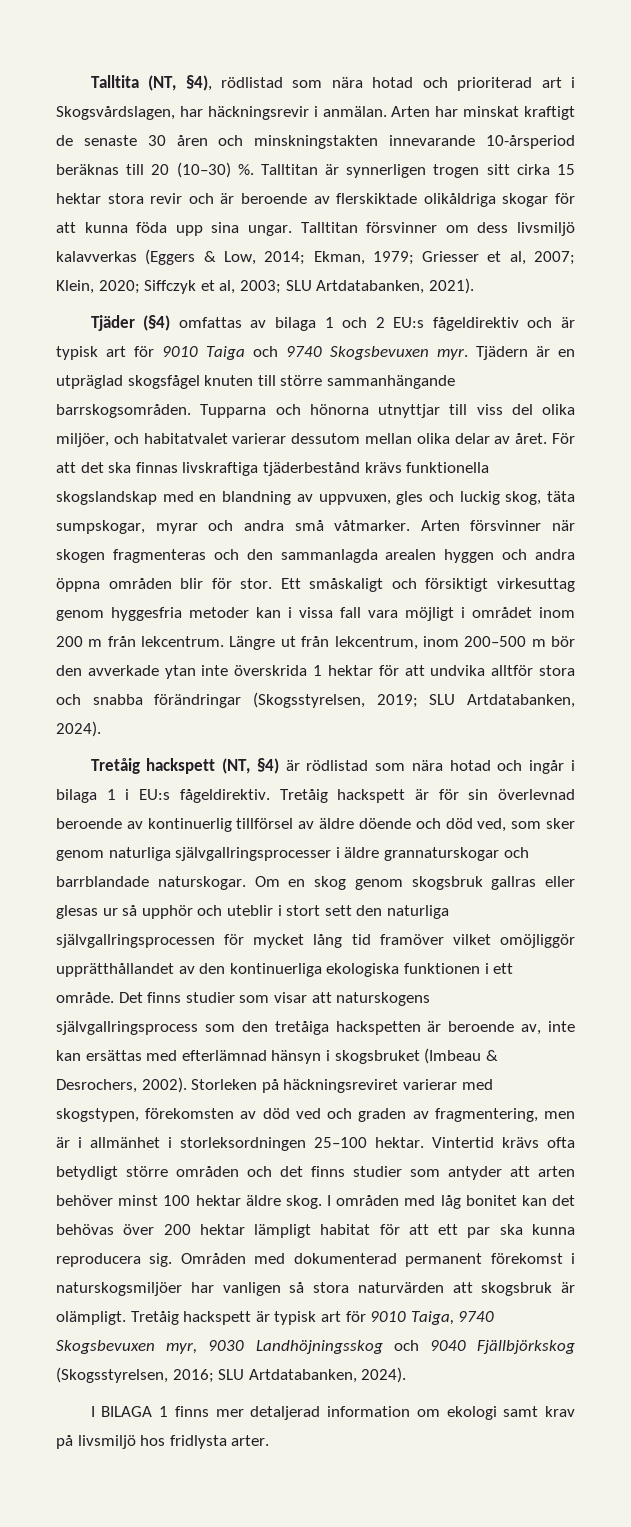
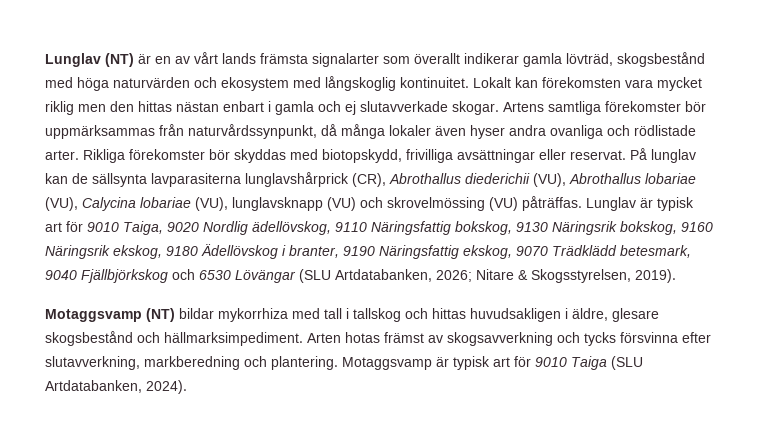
[90,75,575,91] [56,106,575,120] [56,135,575,149] [56,162,575,178] [56,193,575,207] [56,222,575,236] [56,249,576,265] [56,278,474,294] [90,315,553,331] Talltita (NT, §4), rödlistad som nära hotad och prioriterad art i Skogsvårdslagen, har häckningsrevir i anmälan. Arten har minskat kraftigt de senaste 30 åren och minskningstakten innevarande 10-årsperiod beräknas till 20 (10–30) %. Talltitan är synnerligen trogen sitt cirka 15 hektar stora revir och är beroende av flerskiktade olikåldriga skogar för att kunna föda upp sina ungar. Talltitan försvinner om dess livsmiljö kalavverkas (Eggers & Low, 2014; Ekman, 1979; Griesser et al, 2007; Klein, 2020; Siffczyk et al, 2003; SLU Artdatabanken, 2021). // Tjäder (§4) omfattas av bilaga 1 och 2 EU:s fågeldirektiv och -> [45,52,705,67] [45,76,702,91] [45,101,706,115] [45,124,696,139] [45,148,696,163] [45,172,696,187] [45,196,694,211] [45,221,713,235] [45,244,691,259] [45,269,676,283] [45,308,659,322] [45,331,711,346] [45,356,432,370] Lunglav (NT) är en av vårt lands främsta signalarter som överallt indikerar gamla lövträd, skogsbestånd med höga naturvärden och ekosystem med långskoglig kontinuitet. Lokalt kan förekomsten vara mycket riklig men den hittas nästan enbart i gamla och ej slutavverkade skogar. Artens samtliga förekomster bör uppmärksammas från naturvårdssynpunkt, då många lokaler även hyser andra ovanliga och rödlistade arter. Rikliga förekomster bör skyddas med biotopskydd, frivilliga avsättningar eller reservat. På lunglav kan de sällsynta lavparasiterna lunglavshårprick (CR), Abrothallus diederichii (VU), Abrothallus lobariae (VU), Calycina lobariae (VU), lunglavsknapp (VU) och skrovelmössing (VU) påträffas. Lunglav är typisk art för 9010 Taiga, 9020 Nordlig ädellövskog, 9110 Näringsfattig bokskog, 9130 Näringsrik bokskog, 9160 Näringsrik ekskog, 9180 Ädellövskog i branter, 9190 Näringsfattig ekskog, 9070 Trädklädd betesmark, 9040 Fjällbjörkskog och 6530 Lövängar (SLU Artdatabanken, 2026; Nitare & Skogsstyrelsen, 2019). // Motaggsvamp (NT) bildar mykorrhiza med tall i tallskog och hittas huvudsakligen i äldre, glesare skogsbestånd och hällmarksimpediment. Arten hotas främst av skogsavverkning och tycks försvinna efter slutavverkning, markberedning och plantering. Motaggsvamp
[253,346,575,360] [56,375,455,389] [56,404,575,418] [56,433,576,447] [56,462,490,476] [56,491,575,505] [56,520,575,534] [56,549,575,563] [56,578,575,592] [56,607,575,621] [56,636,575,650] [56,665,575,679] [56,692,575,708] [56,721,101,737] [90,758,575,774] [56,789,575,803] [56,818,575,832] [56,847,529,861] [56,876,575,890] [56,905,449,919] [56,934,576,948] [56,963,514,977] [56,992,431,1006] [56,1021,575,1035] [56,1048,498,1064] [56,1077,493,1093] [56,1108,575,1122] [56,1137,575,1151] [56,1166,575,1180] [56,1195,575,1209] [56,1224,575,1238] [56,1253,575,1267] [56,1282,575,1296] [56,1311,495,1325] [56,1340,575,1354] [56,1367,407,1383] [90,1406,575,1420] [56,1435,270,1449] och 9740 Skogsbevuxen myr. Tjädern är en utpräglad skogsfågel knuten till större sammanhängande barrskogsområden. Tupparna och hönorna utnyttjar till viss del olika miljöer, och habitatvalet varierar dessutom mellan olika delar av året. För att det ska finnas livskraftiga tjäderbestånd krävs funktionella skogslandskap med en blandning av uppvuxen, gles och luckig skog, täta sumpskogar, myrar och andra små våtmarker. Arten försvinner när skogen fragmenteras och den sammanlagda arealen hyggen och andra öppna områden blir för stor. Ett småskaligt och försiktigt virkesuttag genom hyggesfria metoder kan i vissa fall vara möjligt i området inom 200 m från lekcentrum. Längre ut från lekcentrum, inom 200–500 m bör den avverkade ytan inte överskrida 1 hektar för att undvika alltför stora och snabba förändringar (Skogsstyrelsen, 2019; SLU Artdatabanken, 2024). // Tretåig hackspett (NT, §4) är rödlistad som nära hotad och ingår i bilaga 1 i EU:s fågeldirektiv. Tretåig hackspett är för sin överlevnad beroende av kontinuerlig tillförsel av äldre döende och död ved, som sker genom naturliga självgallringsprocesser i äldre grannaturskogar och barrblandade naturskogar. Om en skog genom skogsbruk gallras eller glesas ur så upphör och uteblir i stort sett den naturliga självgallringsprocessen för mycket lång tid framöver vilket omöjliggör upprätthållandet av den kontinuerliga ekologiska funktionen i ett område. Det finns studier som visar att naturskogens självgallringsprocess som den tretåiga hackspetten är beroende av, inte kan ersättas med efterlämnad hänsyn i skogsbruket (Imbeau & Desrochers, 2002). Storleken på häckningsreviret varierar med skogstypen, förekomsten av död ved och graden av fragmentering, men är i allmänhet i storleksordningen 25–100 hektar. Vintertid krävs ofta betydligt större områden och det finns studier som antyder att arten behöver minst 100 hektar äldre skog. I områden med låg bonitet kan det behövas över 200 hektar lämpligt habitat för att ett par ska kunna reproducera sig. Områden med dokumenterad permanent förekomst i naturskogsmiljöer har vanligen så stora naturvärden att skogsbruk är olämpligt. Tretåig hackspett är typisk art för 9010 Taiga, 9740 Skogsbevuxen myr, 9030 Landhöjningsskog och 9040 Fjällbjörkskog (Skogsstyrelsen, 2016; SLU Artdatabanken, 2024). // I BILAGA 1 finns mer detaljerad information om ekologi samt krav på livsmiljö hos fridlysta arter. -> [611,356,643,370] [45,380,187,394] (SLU Artdatabanken, 2024).

